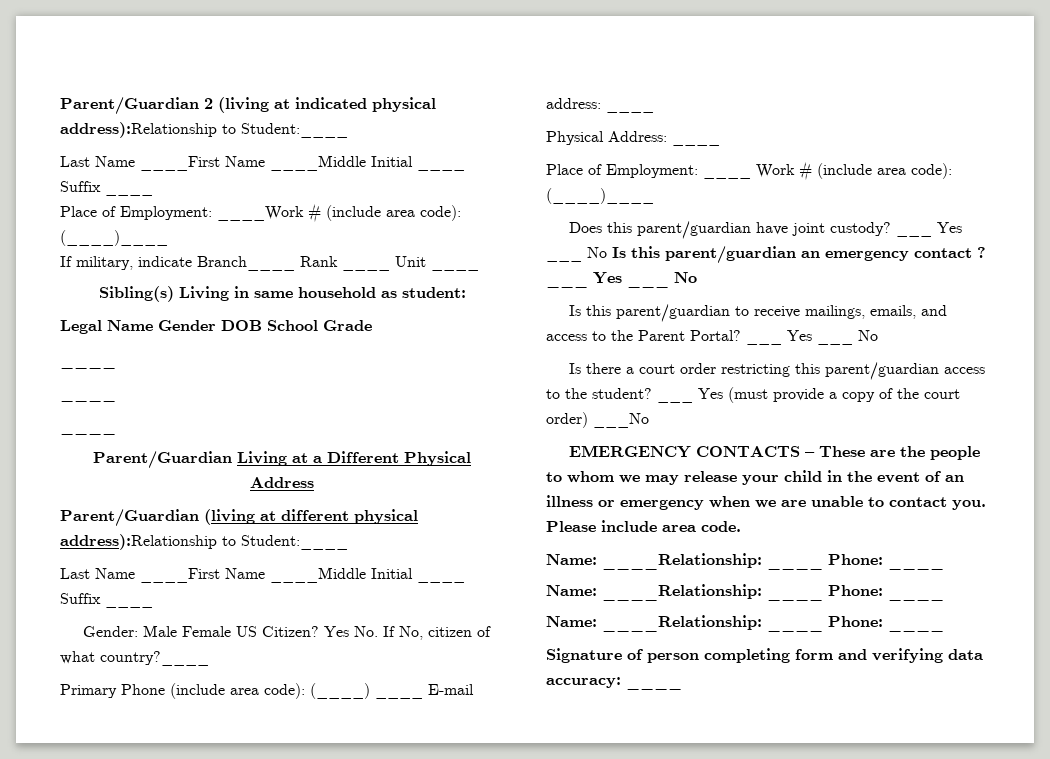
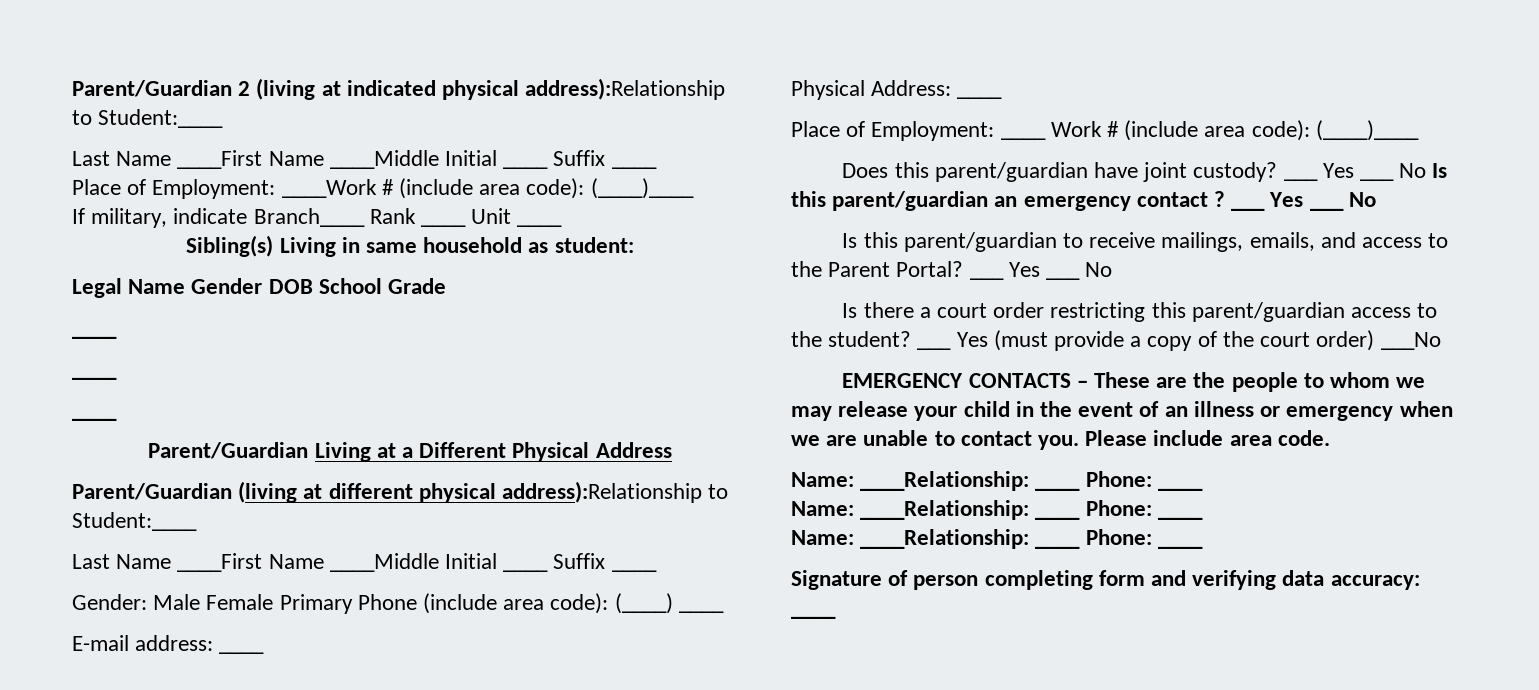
[235,626,491,640] [60,651,209,666] US Citizen? Yes No. If No, citizen of what country?____ // -> (274, 602) none
(423, 697) none -> (724, 611) //

